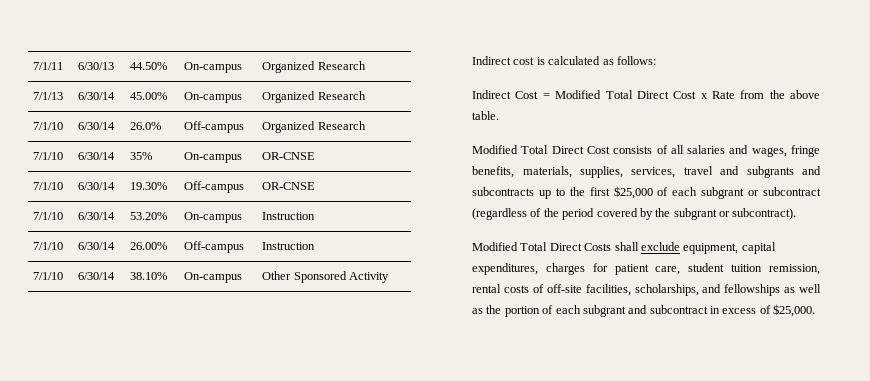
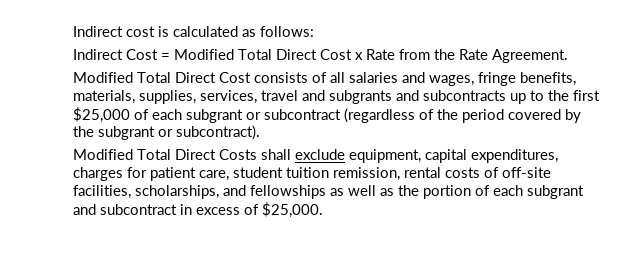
[33,62,64,70] [78,62,115,70] [130,62,168,70] [184,62,243,73] [262,61,366,73] [33,92,64,100] [78,92,116,100] [130,92,168,100] [184,92,243,103] [262,91,366,103] [33,122,64,130] [78,122,116,130] [130,122,162,130] [184,121,245,133] [262,121,366,133] [33,152,64,160] [78,152,116,160] [130,152,153,160] [184,152,243,163] [262,152,316,160] [33,182,64,190] [78,182,116,190] [130,182,168,190] [184,181,245,193] [262,182,316,190] [33,212,64,220] [78,212,116,220] [130,212,168,220] [184,212,243,223] [262,212,316,220] [33,242,64,250] [78,242,116,250] [130,242,168,250] [184,241,245,253] [262,242,316,250] [33,272,64,280] [78,272,116,280] [130,272,168,280] [184,272,243,283] [262,271,390,283] 7/1/11 | 6/30/13 | 44.50% | On-campus | Organized Research // 7/1/13 | 6/30/14 | 45.00% | On-campus | Organized Research // 7/1/10 | 6/30/14 | 26.0% | Off-campus | Organized Research // 7/1/10 | 6/30/14 | 35% | On-campus | OR-CNSE // 7/1/10 | 6/30/14 | 19.30% | Off-campus | OR-CNSE // 7/1/10 | 6/30/14 | 53.20% | On-campus | Instruction // 7/1/10 | 6/30/14 | 26.00% | Off-campus | Instruction // 7/1/10 | 6/30/14 | 38.10% | On-campus | Other Sponsored Activity // -> (72, 31) none
[789,90,820,99] [472,111,500,120] above table. -> [458,49,568,63] Rate Agreement.

